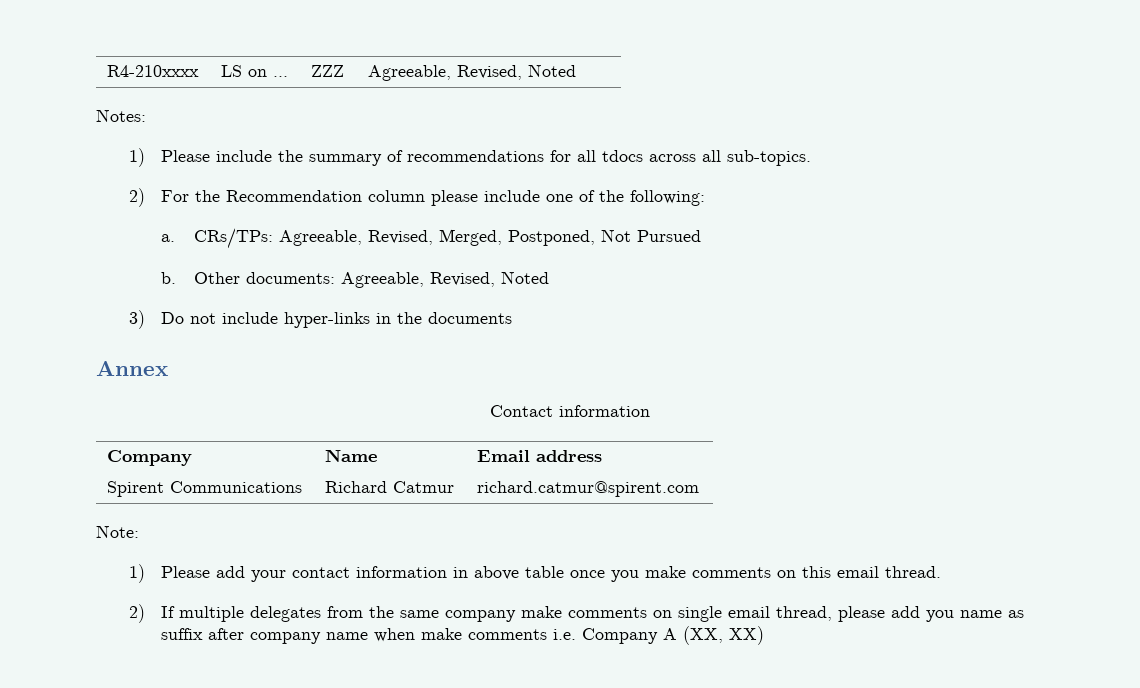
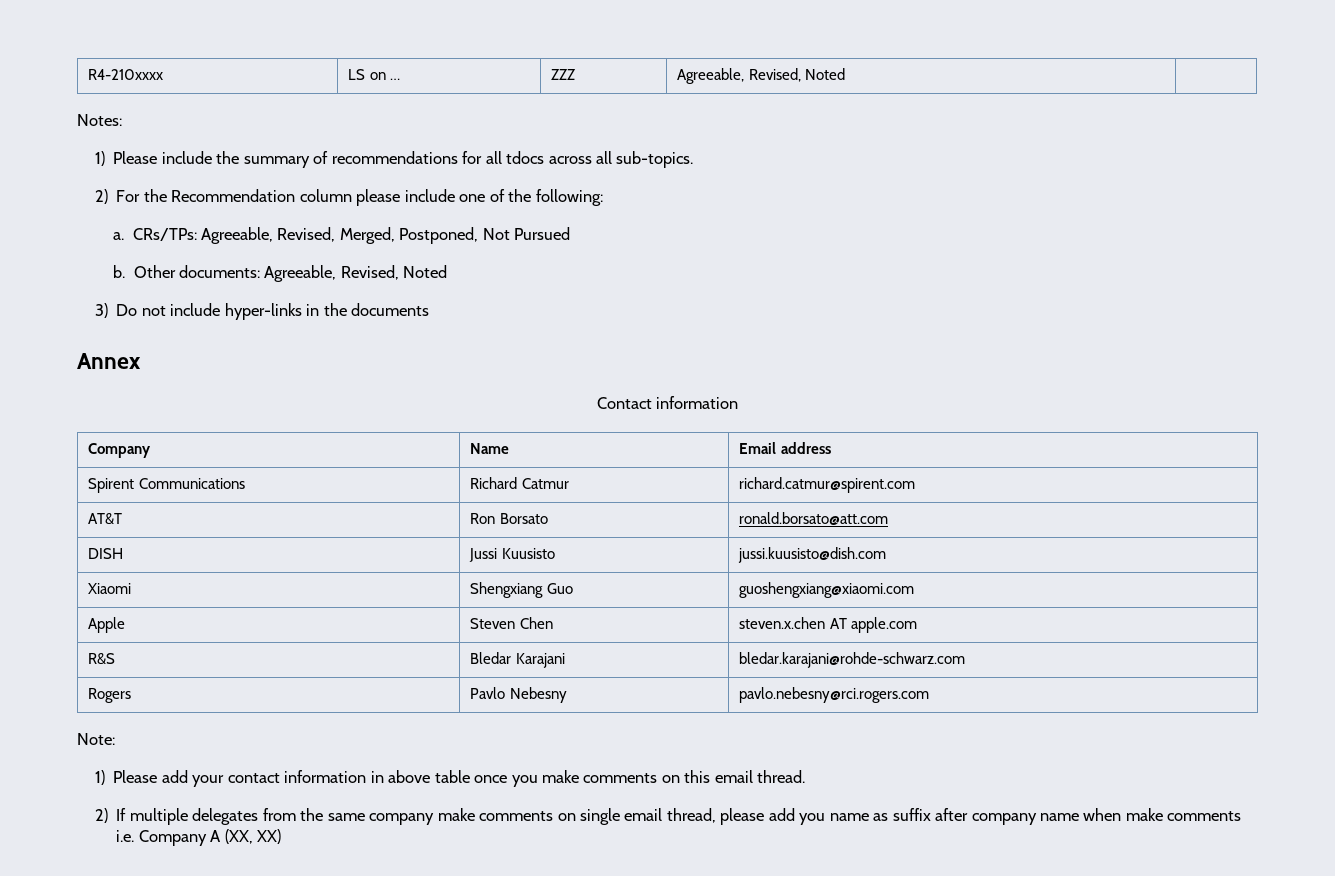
(700, 489) none -> [88,513,123,525] [470,513,548,524] [739,512,889,525] [88,548,124,559] [469,548,555,562] [738,547,887,563] [88,583,132,594] [470,582,573,598] [739,582,915,598] [88,617,126,633] [470,617,553,629] [739,617,917,633] [88,653,116,665] [470,652,565,668] [739,652,966,668] [88,688,132,703] [470,687,567,703] [739,687,930,703] // AT&T | Ron Borsato | ronald.borsato@att.com // DISH | Jussi Kuusisto | jussi.kuusisto@dish.com // Xiaomi | Shengxiang Guo | guoshengxiang@xiaomi.com // Apple | Steven Chen | steven.x.chen AT apple.com // R&S | Bledar Karajani | bledar.karajani@rohde-schwarz.com // Rogers | Pavlo Nebesny | pavlo.nebesny@rci.rogers.com

